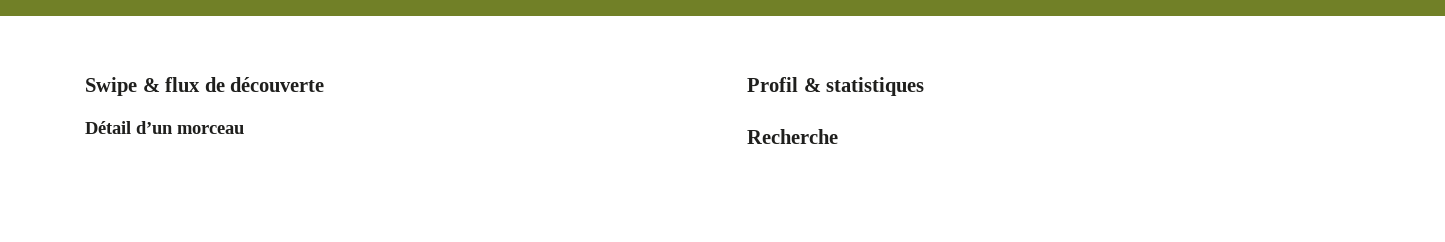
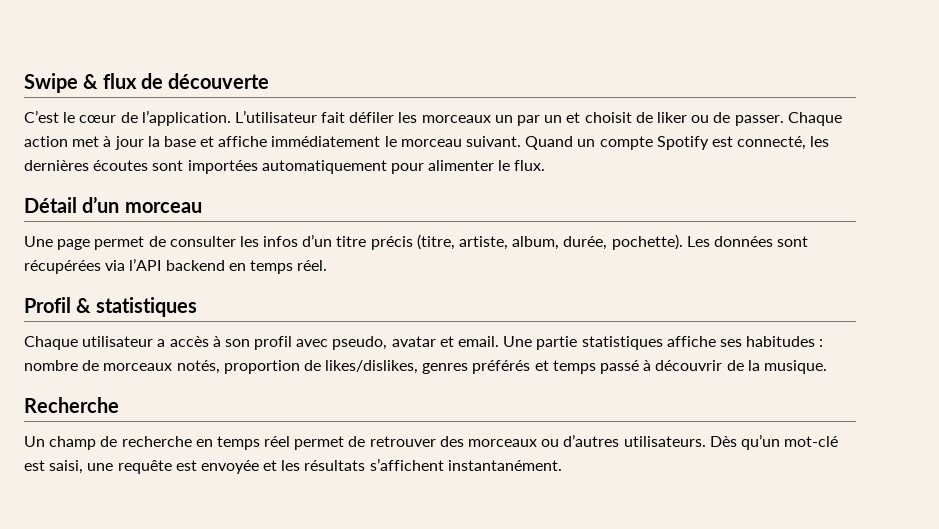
[85,121,244,134] [747,77,925,96] [747,129,838,144] Détail d’un morceau // Profil & statistiques // Recherche -> [24,110,842,126] [24,136,830,150] [24,160,546,174] [24,196,202,213] [24,234,809,250] [24,258,328,274] [24,297,197,317] [24,336,824,350] [24,360,827,374] [24,397,119,413] [24,434,839,450] [24,458,562,474] C’est le cœur de l’application. L’utilisateur fait défiler les morceaux un par un et choisit de liker ou de passer. Chaque action met à jour la base et affiche immédiatement le morceau suivant. Quand un compte Spotify est connecté, les dernières écoutes sont importées automatiquement pour alimenter le flux. // Détail d’un morceau // Une page permet de consulter les infos d’un titre précis (titre, artiste, album, durée, pochette). Les données sont récupérées via l’API backend en temps réel. // Profil & statistiques // Chaque utilisateur a accès à son profil avec pseudo, avatar et email. Une partie statistiques affiche ses habitudes : nombre de morceaux notés, proportion de likes/dislikes, genres préférés et temps passé à découvrir de la musique. // Recherche // Un champ de recherche en temps réel permet de retrouver des morceaux ou d’autres utilisateurs. Dès qu’un mot-clé est saisi, une requête est envoyée et les résultats s’affichent instantanément.

